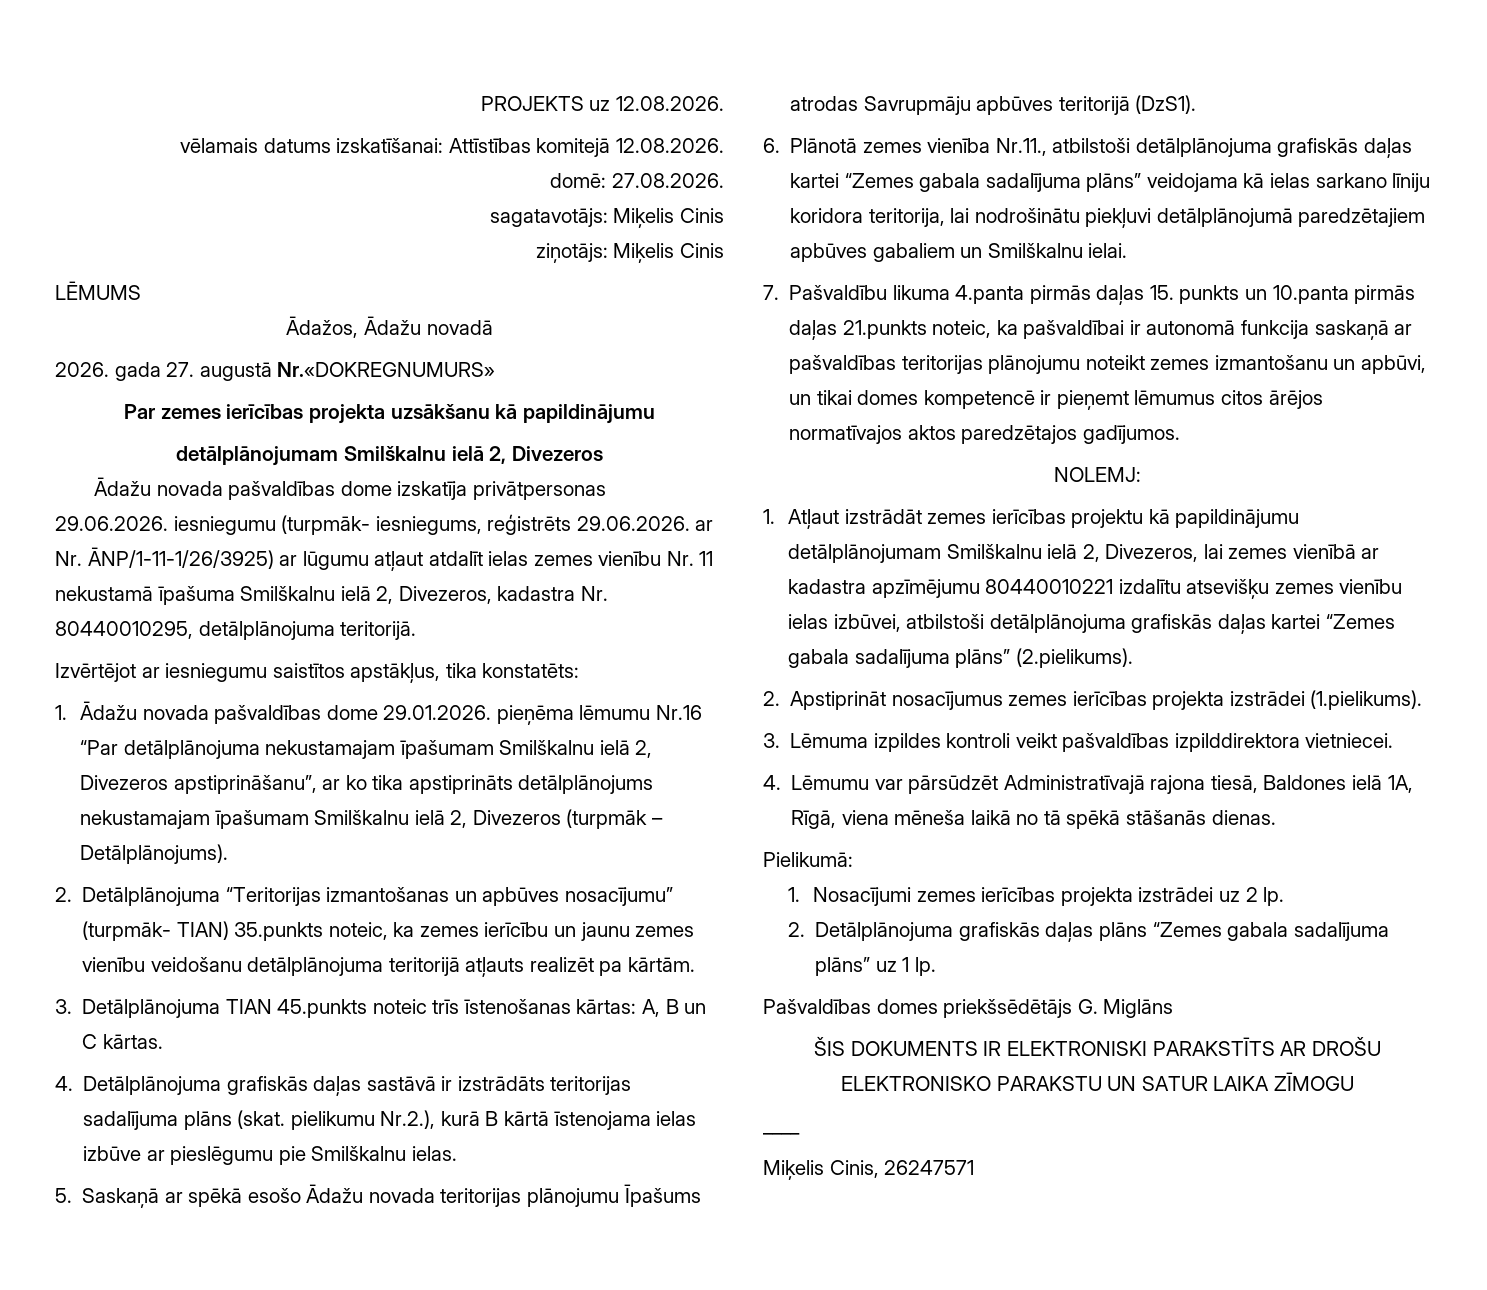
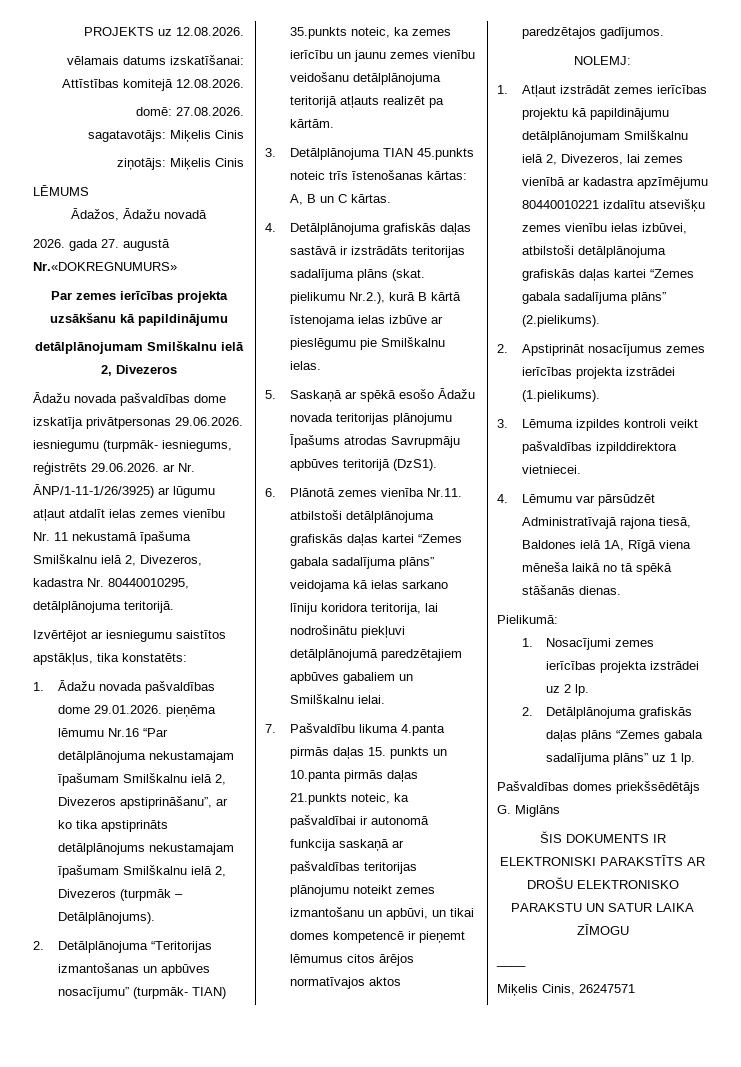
[995,138,1047,156] Nr.11., -> [426,488,462,497] Nr.11.
[791,810,837,829] Rīgā, -> [627,540,656,552] Rīgā

